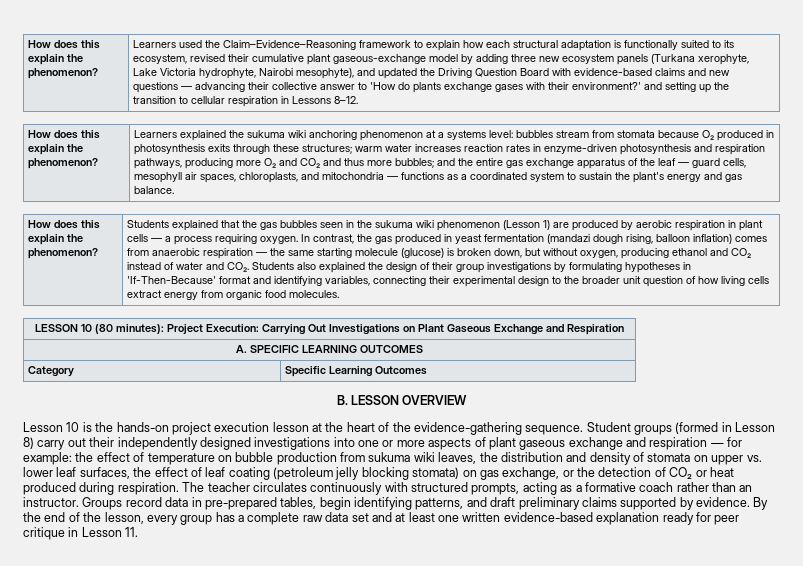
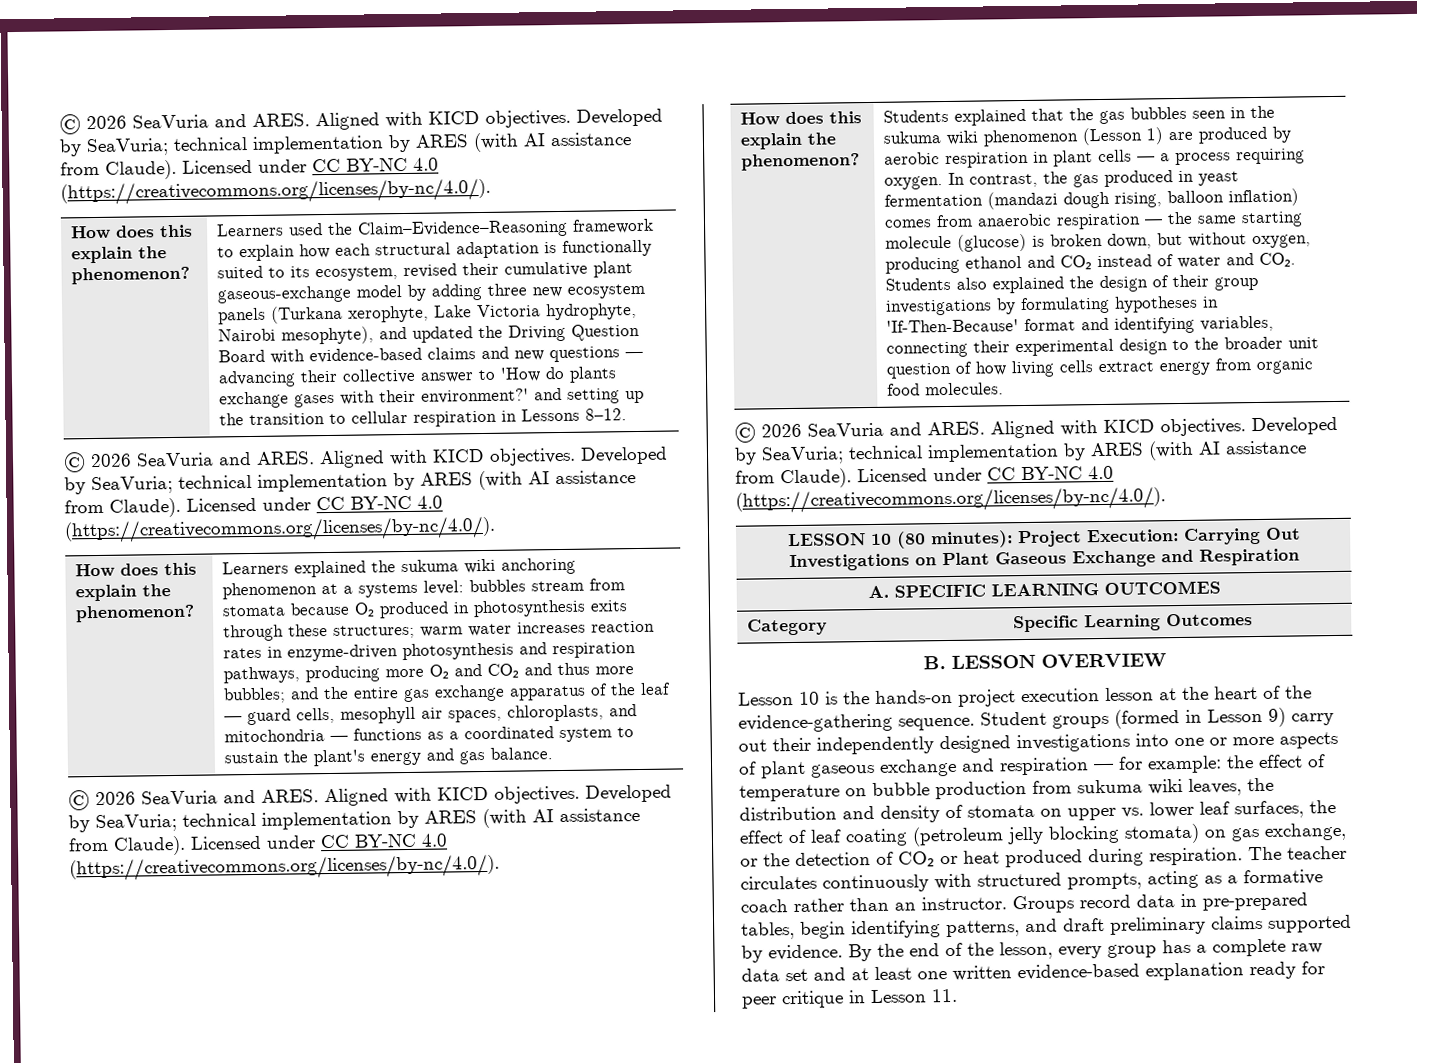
(28, 44) none -> [59,108,663,135] [59,132,631,157] [60,157,439,180] [60,177,491,206] © 2026 SeaVuria and ARES. Aligned with KICD objectives. Developed by SeaVuria; technical implementation by ARES (with AI assistance from Claude). Licensed under CC BY-NC 4.0 (https://creativecommons.org/licenses/by-nc/4.0/). //
(359, 100) none -> [63,446,668,473] [64,470,636,495] [64,495,443,518] [64,515,496,544] // © 2026 SeaVuria and ARES. Aligned with KICD objectives. Developed by SeaVuria; technical implementation by ARES (with AI assistance from Claude). Licensed under CC BY-NC 4.0 (https://creativecommons.org/licenses/by-nc/4.0/).
(175, 190) none -> [68,784,672,811] [68,808,640,833] [68,833,448,856] [69,853,500,882] // © 2026 SeaVuria and ARES. Aligned with KICD objectives. Developed by SeaVuria; technical implementation by ARES (with AI assistance from Claude). Licensed under CC BY-NC 4.0 (https://creativecommons.org/licenses/by-nc/4.0/).
(340, 294) none -> [734,416,1338,443] [734,440,1307,465] [735,465,1114,489] [735,486,1166,514] // © 2026 SeaVuria and ARES. Aligned with KICD objectives. Developed by SeaVuria; technical implementation by ARES (with AI assistance from Claude). Licensed under CC BY-NC 4.0 (https://creativecommons.org/licenses/by-nc/4.0/).
[23,437,34,449] 8) -> [1268,707,1286,727] 9)

